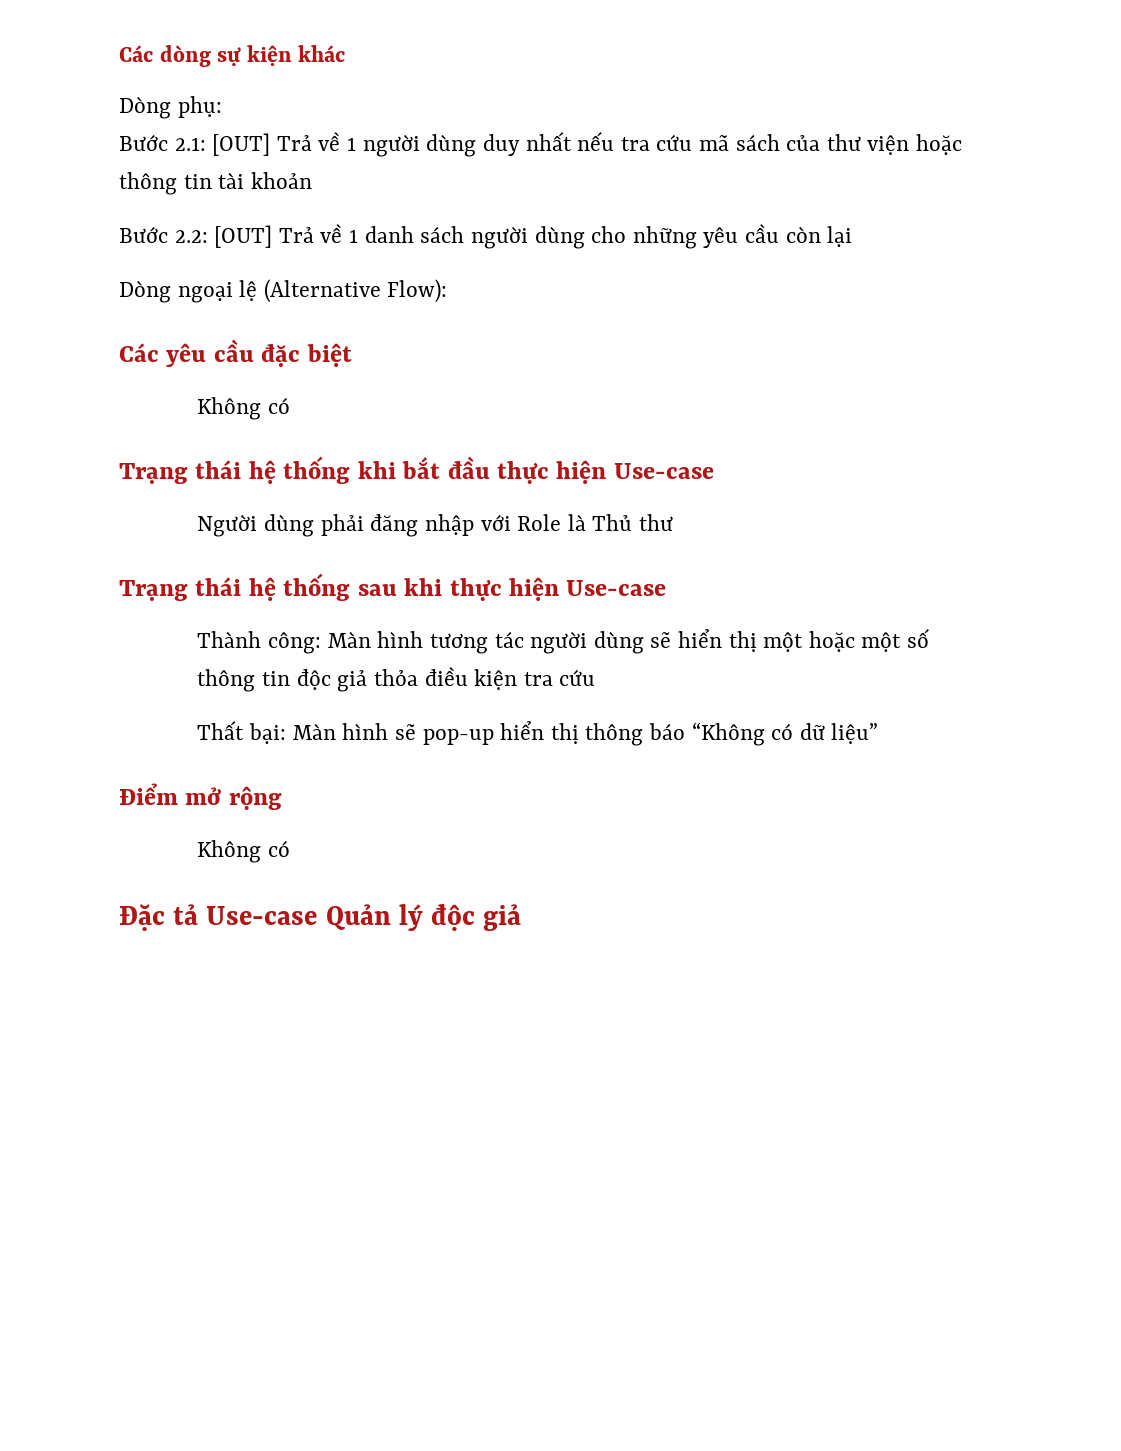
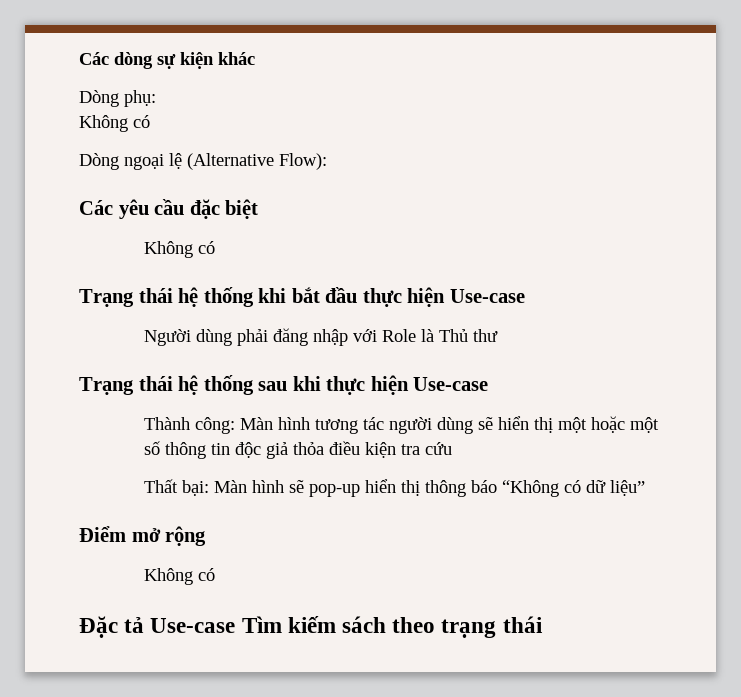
[119,132,963,157] [119,172,312,195] [119,224,853,249] Bước 2.1: [OUT] Trả về 1 người dùng duy nhất nếu tra cứu mã sách của thư viện hoặc thông tin tài khoản // Bước 2.2: [OUT] Trả về 1 danh sách người dùng cho những yêu cầu còn lại -> [79,115,150,132] Không có
[325,904,522,931] Quản lý độc giả -> [241,616,543,638] Tìm kiếm sách theo trạng thái

